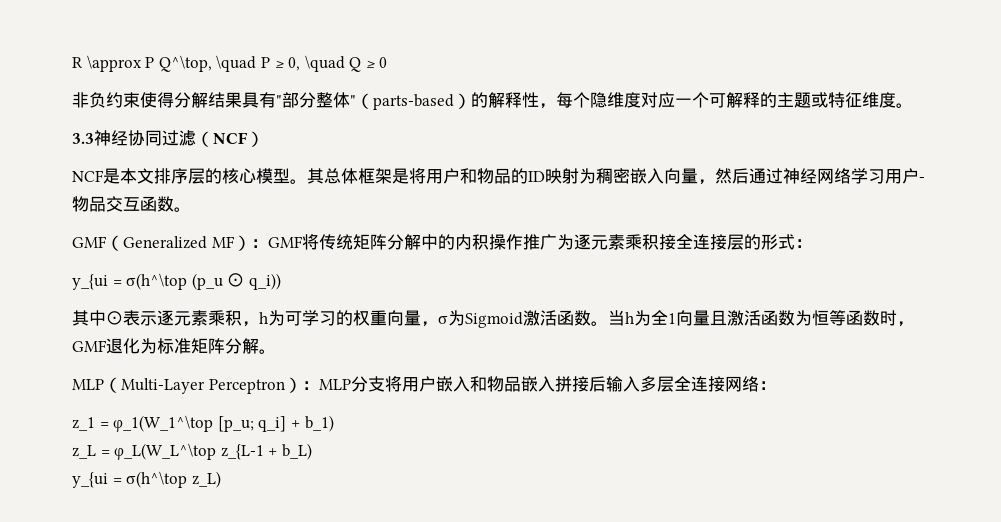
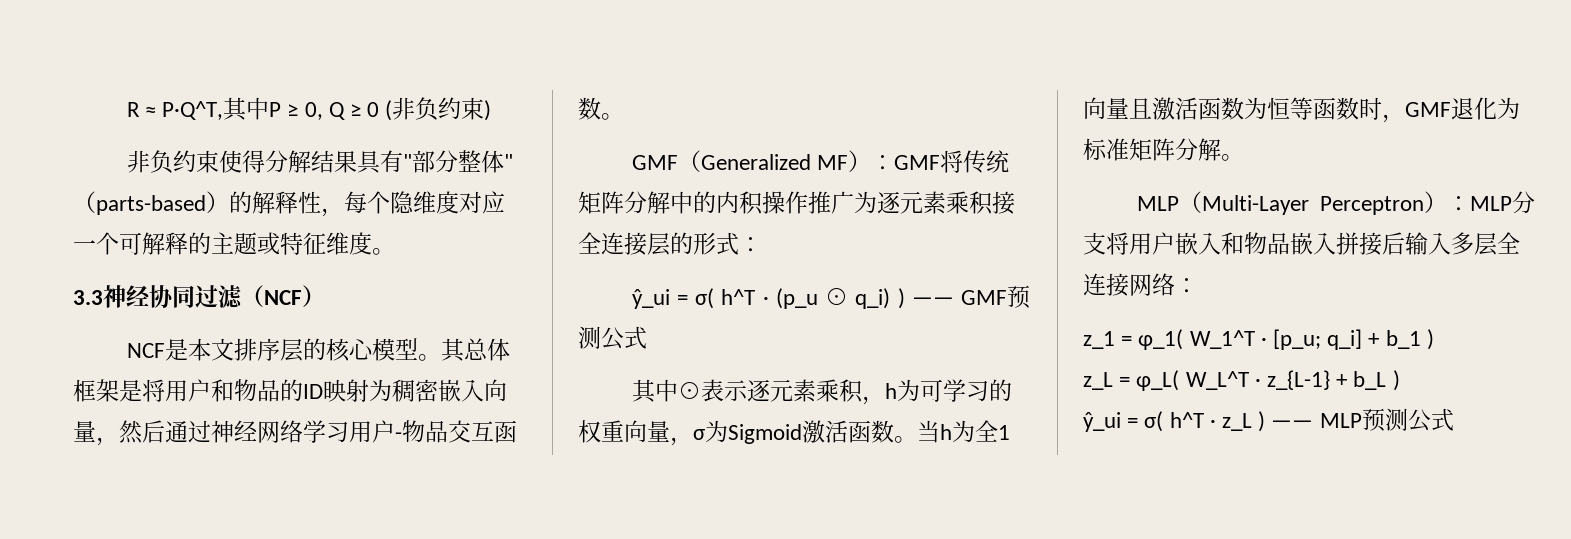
[86,55,257,72] \approx P Q^\top, \quad -> [144,97,270,121] ≈ P·Q^T,其中
[304,55,345,72] \quad -> (323, 111) none
(388, 62) none -> [385,97,492,121] (非负约束)
[72,273,281,290] y_{ui = σ(h^\top (p_u ⊙ q_i)) -> [631,285,1030,309] [578,326,647,350] ŷ_ui = σ( h^T · (p_u ⊙ q_i) ) —— GMF预测公式
[113,415,214,432] φ_1(W_1^\top -> [1138,329,1267,350] φ_1( W_1^T ·
[304,415,334,432] b_1) -> [1385,329,1434,350] b_1 )
[114,443,312,460] [72,471,221,488] φ_L(W_L^\top z_{L-1 + b_L) // y_{ui = σ(h^\top z_L) -> [1136,370,1400,391] [1083,408,1454,432] φ_L( W_L^T · z_{L-1} + b_L ) // ŷ_ui = σ( h^T · z_L ) —— MLP预测公式

